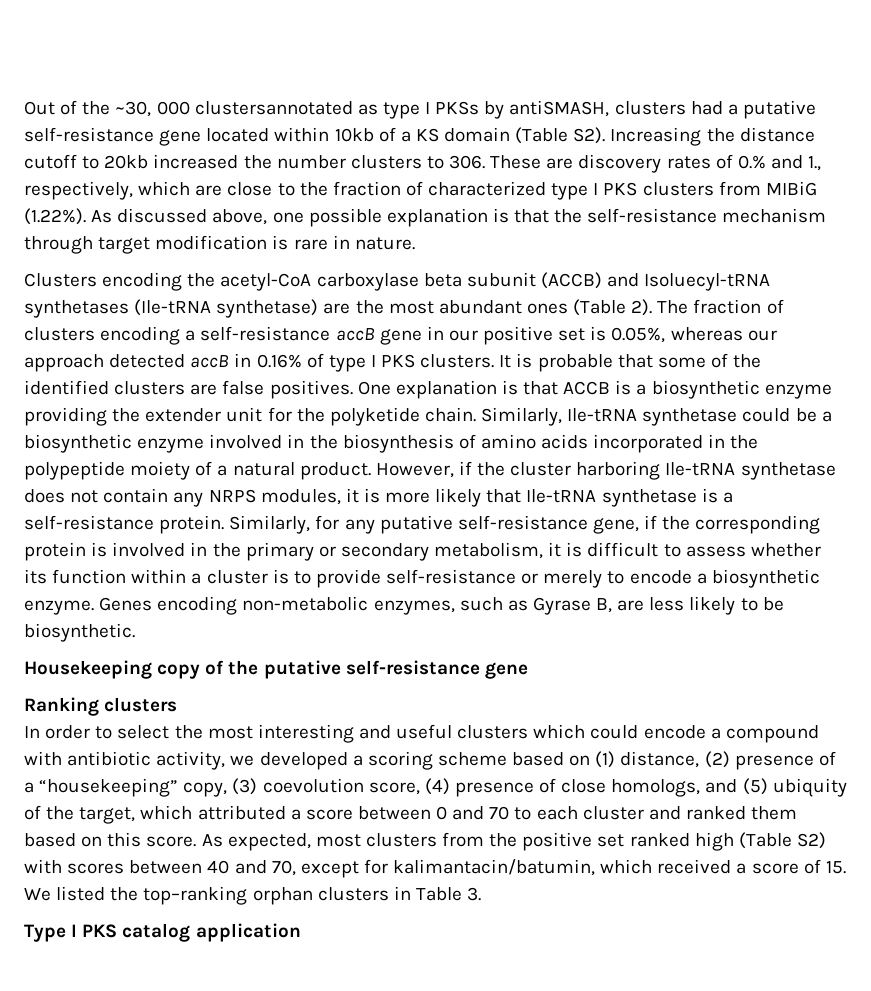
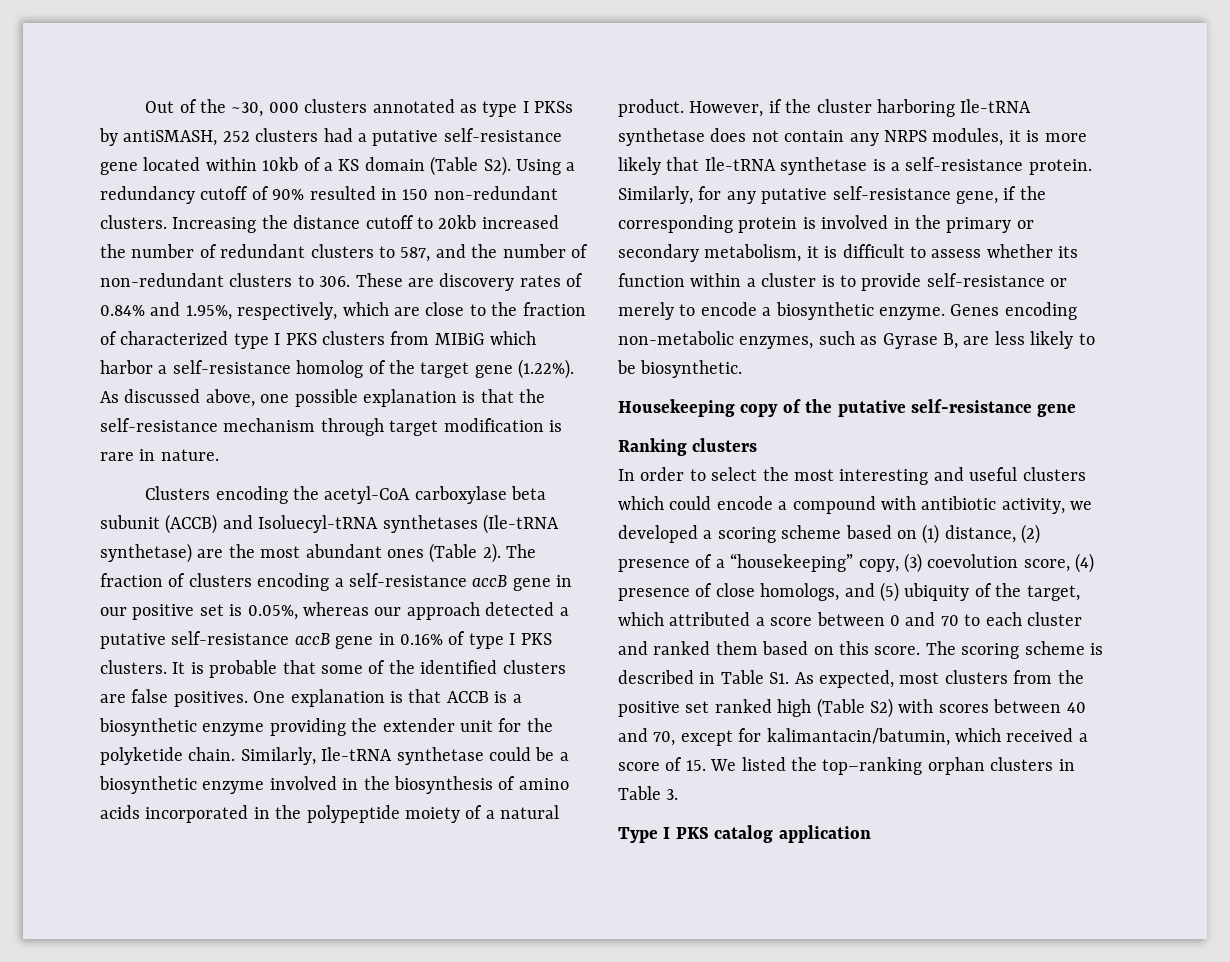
[194,101,353,115] clustersannotated -> [304,99,455,113] clusters annotated
(610, 108) none -> [222,131,250,142] 252
(606, 135) none -> [516,159,576,175] [100,186,558,204] [100,215,167,229] Using a redundancy cutoff of 90% resulted in 150 non-redundant clusters.
(346, 162) none -> [199,244,588,262] [100,273,224,287] of redundant clusters to 587, and the number of non-redundant
[737,155,822,171] 0.% and 1., -> [100,302,232,320] 0.84% and 1.95%,
(817, 188) none -> [490,331,537,345] [100,360,513,378] which harbor a self-resistance homolog of the target gene
[190,355,230,368] accB -> [559,607,569,616] [100,631,374,649] a putative self-resistance accB gene
(197, 841) none -> [925,641,1103,659] [618,670,790,684] The scoring scheme is described in Table S1.

